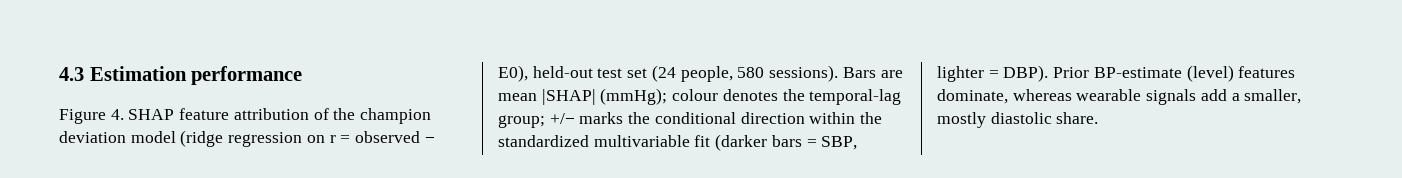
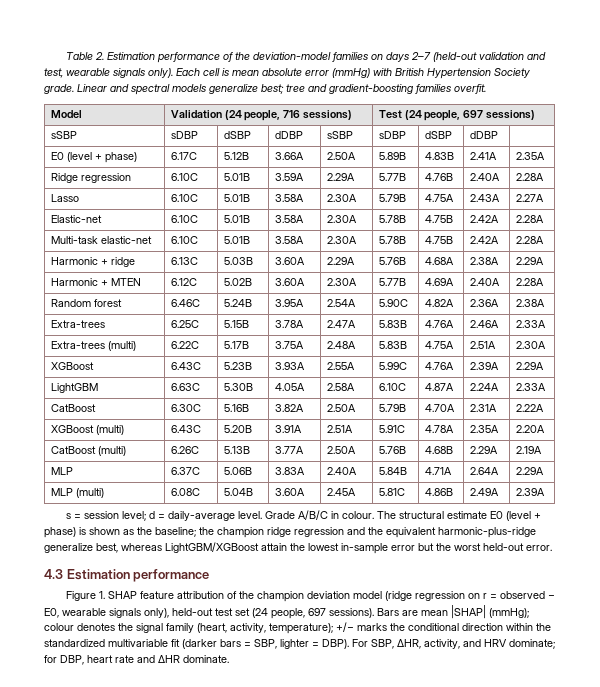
(59, 74) none -> [66,52,547,63] [44,68,530,79] [44,84,486,95] [50,110,82,118] [170,110,353,121] [378,110,536,121] [50,131,77,139] [170,131,198,139] [223,131,251,139] [274,131,303,139] [326,131,353,139] [378,131,406,139] [424,131,452,139] [469,131,498,139] [50,152,137,163] [170,152,197,160] [223,152,249,160] [274,152,304,160] [326,152,356,160] [378,152,406,160] [424,152,454,160] [469,152,497,160] [515,152,545,160] [50,173,131,183] [170,173,198,181] [223,173,250,181] [274,173,304,181] [326,173,355,181] [378,173,406,181] [424,173,453,181] [469,173,500,181] [515,173,544,181] [50,194,79,202] [170,194,198,202] [223,194,250,202] [274,194,304,202] [326,194,357,202] [378,194,406,202] [424,194,454,202] [469,194,500,202] [515,194,544,202] [50,215,102,223] [170,215,198,223] [223,215,250,223] [274,215,304,223] [326,215,357,223] [378,215,406,223] [424,215,453,223] [469,215,499,223] [515,215,544,223] [50,236,152,244] [170,236,198,244] [223,236,250,244] [274,236,304,244] [326,236,357,244] [378,236,406,244] [424,236,453,244] [469,236,499,244] [515,236,544,244] [50,257,135,267] [170,257,198,265] [223,257,253,265] [274,257,305,265] [326,257,355,265] [378,257,406,265] [424,257,454,265] [469,257,499,265] [515,257,544,265] [50,278,141,286] [170,278,197,286] [223,278,252,286] [274,278,305,286] [326,278,357,286] [378,278,406,286] [424,278,454,286] [469,278,500,286] [515,278,544,286] [50,299,122,307] [170,299,200,307] [223,299,252,307] [274,299,304,307] [326,299,356,307] [378,299,408,307] [424,299,454,307] [469,299,499,307] [515,299,545,307] [50,320,105,328] [170,320,199,328] [223,320,249,328] [274,320,304,328] [326,320,356,328] [378,320,407,328] [424,320,454,328] [469,320,499,328] [515,320,546,328] [50,341,136,351] [170,341,199,349] [223,341,249,349] [274,341,304,349] [326,341,356,349] [378,341,407,349] [424,341,454,349] [469,341,496,349] [515,341,546,349] [50,362,94,370] [170,362,201,370] [223,362,252,370] [274,362,305,370] [326,362,355,370] [378,362,407,370] [424,362,454,370] [469,362,499,370] [515,362,544,370] [50,383,98,393] [170,383,200,391] [223,383,253,391] [274,383,305,391] [326,383,355,391] [378,383,406,391] [424,383,454,391] [469,383,499,391] [515,383,546,391] [50,404,96,412] [170,404,201,412] [223,404,249,412] [274,404,304,412] [326,404,356,412] [378,404,406,412] [424,404,455,412] [469,404,497,412] [515,404,544,412] [50,425,124,435] [170,425,201,433] [223,425,252,433] [274,425,302,433] [326,425,353,433] [378,425,405,433] [424,425,454,433] [469,425,499,433] [515,425,545,433] [50,446,126,456] [170,446,199,454] [223,446,250,454] [274,446,304,454] [326,446,356,454] [378,446,406,454] [424,446,453,454] [469,446,498,454] [515,446,542,454] [50,467,73,475] [170,467,200,475] [223,467,252,475] [274,467,305,475] [326,467,357,475] [378,467,407,475] [424,467,452,475] [469,467,499,475] [515,467,544,475] [50,488,104,498] [170,488,200,496] [223,488,253,496] [274,488,305,496] [326,488,356,496] [378,488,405,496] [424,488,453,496] [469,488,499,496] [515,488,545,496] [66,510,542,521] [44,527,536,538] [44,542,552,554] Table 2. Estimation performance of the deviation-model families on days 2–7 (held-out validation and test, wearable signals only). Each cell is mean absolute error (mmHg) with British Hypertension Society grade. Linear and spectral models generalize best; tree and gradient-boosting families overfit. // Model | Validation (24 people, 716 sessions) | Test (24 people, 697 sessions) // sSBP | sDBP | dSBP | dDBP | sSBP | sDBP | dSBP | dDBP | // E0 (level + phase) | 6.17C | 5.12B | 3.66A | 2.50A | 5.89B | 4.83B | 2.41A | 2.35A // Ridge regression | 6.10C | 5.01B | 3.59A | 2.29A | 5.77B | 4.76B | 2.40A | 2.28A // Lasso | 6.10C | 5.01B | 3.58A | 2.30A | 5.79B | 4.75A | 2.43A | 2.27A // Elastic-net | 6.10C | 5.01B | 3.58A | 2.30A | 5.78B | 4.75B | 2.42A | 2.28A // Multi-task elastic-net | 6.10C | 5.01B | 3.58A | 2.30A | 5.78B | 4.75B | 2.42A | 2.28A // Harmonic + ridge | 6.13C | 5.03B | 3.60A | 2.29A | 5.76B | 4.68A | 2.38A | 2.29A // Harmonic + MTEN | 6.12C | 5.02B | 3.60A | 2.30A | 5.77B | 4.69A | 2.40A | 2.28A // Random forest | 6.46C | 5.24B | 3.95A | 2.54A | 5.90C | 4.82A | 2.36A | 2.38A // Extra-trees | 6.25C | 5.15B | 3.78A | 2.47A | 5.83B | 4.76A | 2.46A | 2.33A // Extra-trees (multi) | 6.22C | 5.17B | 3.75A | 2.48A | 5.83B | 4.75A | 2.51A | 2.30A // XGBoost | 6.43C | 5.23B | 3.93A | 2.55A | 5.99C | 4.76A | 2.39A | 2.29A // LightGBM | 6.63C | 5.30B | 4.05A | 2.58A | 6.10C | 4.87A | 2.24A | 2.33A // CatBoost | 6.30C | 5.16B | 3.82A | 2.50A | 5.79B | 4.70A | 2.31A | 2.22A // XGBoost (multi) | 6.43C | 5.20B | 3.91A | 2.51A | 5.91C | 4.78A | 2.35A | 2.20A // CatBoost (multi) | 6.26C | 5.13B | 3.77A | 2.50A | 5.76B | 4.68B | 2.29A | 2.19A // MLP | 6.37C | 5.06B | 3.83A | 2.40A | 5.84B | 4.71A | 2.64A | 2.29A // MLP (multi) | 6.08C | 5.04B | 3.60A | 2.45A | 5.81C | 4.86B | 2.49A | 2.39A // s = session level; d = daily-average level. Grade A/B/C in colour. The structural estimate E0 (level + phase) is shown as the baseline; the champion ridge regression and the equivalent harmonic-plus-ridge generalize best, whereas LightGBM/XGBoost attain the lowest in-sample error but the worst held-out error. //
[110,109,124,120] 4. -> [99,591,106,599] 1.
[498,65,528,82] E0), -> [44,608,169,618] E0, wearable signals only),
[737,67,765,78] 580 -> [308,608,326,616] 697
[809,89,902,105] [498,115,545,128] temporal-lag group; -> [136,623,333,634] signal family (heart, activity, temperature);
[1053,65,1296,82] [937,89,1302,105] [937,112,1099,128] Prior BP-estimate (level) features dominate, whereas wearable signals add a smaller, mostly diastolic share. -> [352,639,555,649] [44,655,229,665] For SBP, ΔHR, activity, and HRV dominate; for DBP, heart rate and ΔHR dominate.

